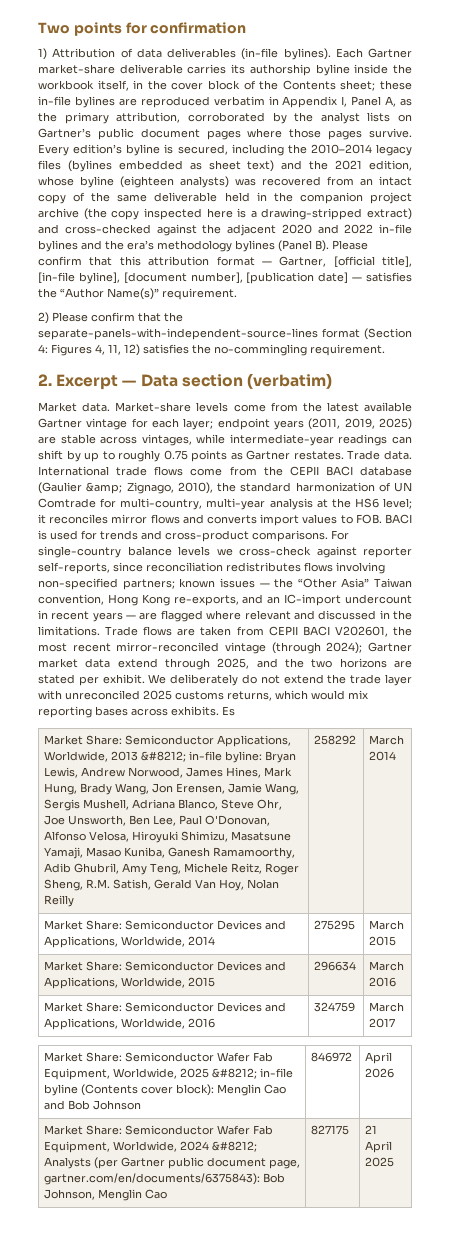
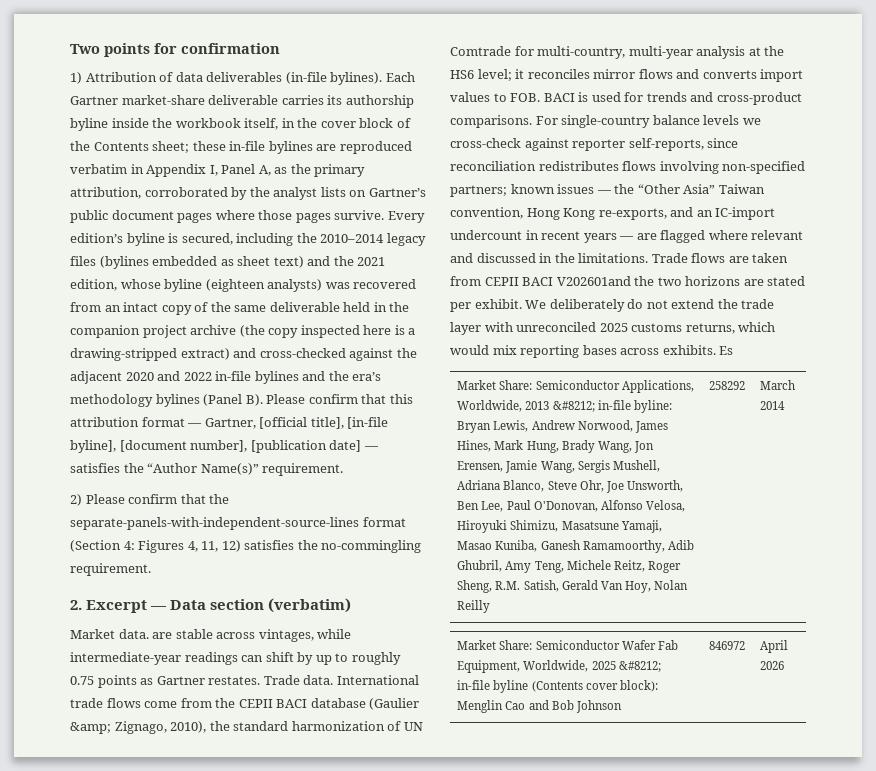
[115,402,412,412] [38,418,412,430] Market-share levels come from the latest available Gartner vintage for each layer; endpoint years (2011, 2019, 2025) -> (149, 634) none
[334,626,412,637] [38,642,412,654] [38,658,278,670] V202601, the most recent mirror-reconciled vintage (through 2024); Gartner market data extend through 2025, and -> [556,276,631,286] V202601and
[43,920,286,930] [43,936,215,948] [313,920,355,930] [368,920,404,930] [368,936,396,946] [43,961,286,971] [43,977,215,989] [313,961,356,971] [368,961,404,971] [368,977,396,987] [43,1002,286,1012] [43,1018,215,1030] [313,1002,355,1012] [368,1002,404,1012] [368,1018,395,1028] // Market Share: Semiconductor Devices and Applications, Worldwide, 2014 | 275295 | March 2015 // Market Share: Semiconductor Devices and Applications, Worldwide, 2015 | 296634 | March 2016 // Market Share: Semiconductor Devices and Applications, Worldwide, 2016 | 324759 | March 2017 -> (786, 405) none
[43,1125,273,1135] [43,1141,257,1153] [43,1157,300,1169] [43,1173,285,1185] [43,1189,167,1201] [310,1125,349,1135] [364,1125,377,1134] [364,1141,392,1153] [364,1157,394,1167] // Market Share: Semiconductor Wafer Fab Equipment, Worldwide, 2024 &#8212; Analysts (per Gartner public document page, gartner.com/en/documents/6375843): Bob Johnson, Menglin Cao | 827175 | 21 April 2025 -> (785, 665) none

